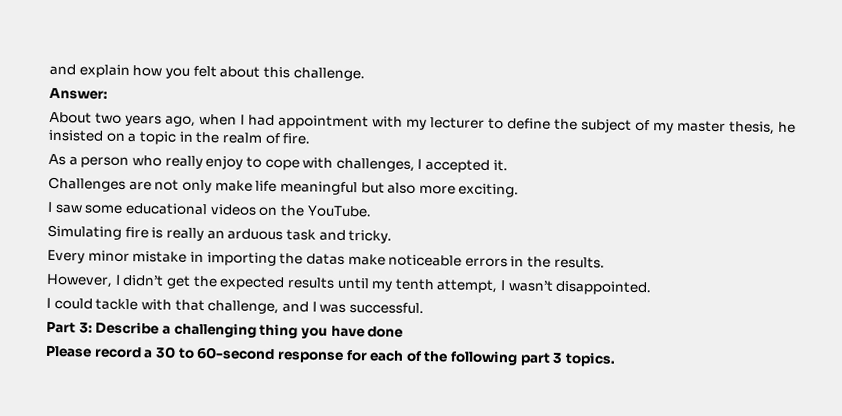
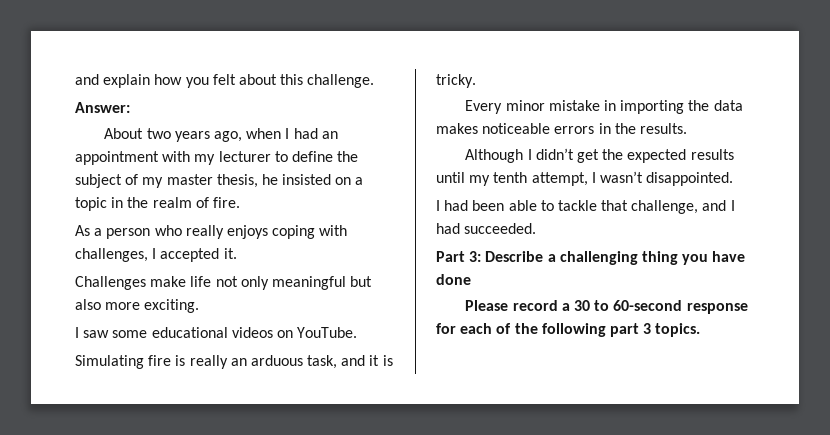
(275, 120) none -> [321,131,338,139] an
[205,155,300,171] enjoy to cope -> [226,225,316,239] enjoys coping
[128,179,278,194] are not only make life -> [150,276,269,290] make life not only
[279,205,305,217] the -> (293, 334) none
[285,229,346,241] task and -> [307,355,393,369] task, and it is
[305,253,386,266] datas make -> [713,100,743,111] [436,123,478,134] data makes
[46,273,113,288] However, -> [465,149,524,163] Although
[53,298,172,311] could tackle with -> [444,200,597,211] had been able to tackle
[319,302,424,315] was successful. -> [436,223,537,234] had succeeded.

